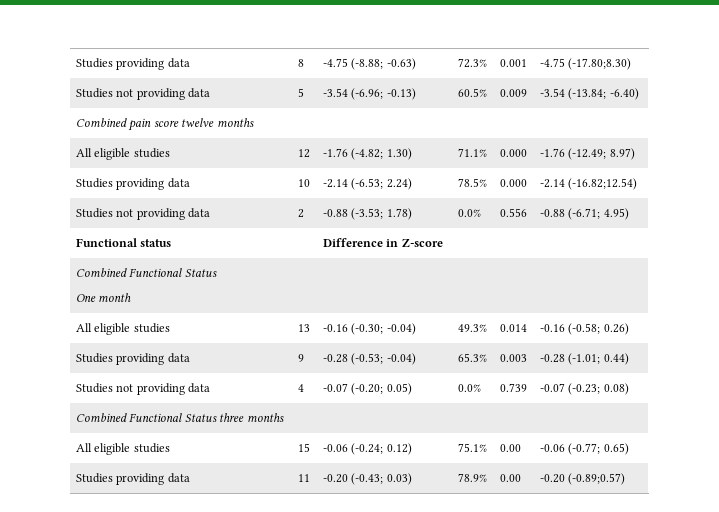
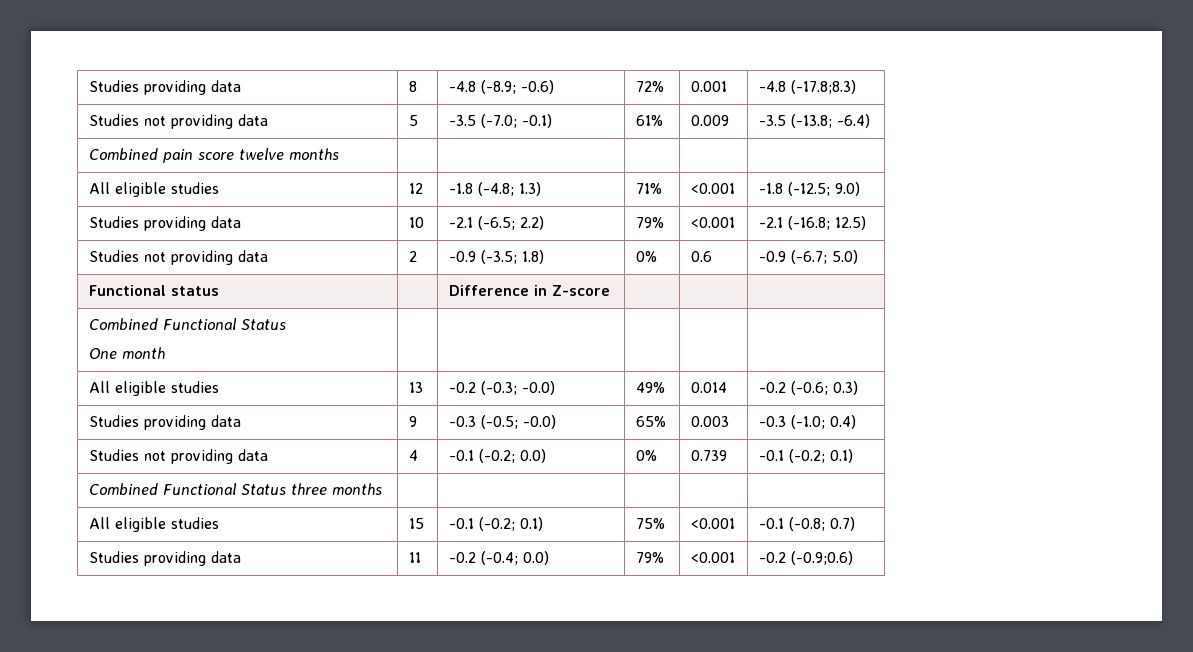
[323,58,416,70] [458,58,488,68] -4.75 (-8.88; -0.63) | 72.3% -> [448,80,554,94] [635,81,664,92] -4.8 (-8.9; -0.6) | 72%
[540,58,632,70] -4.75 (-17.80;8.30) -> [758,80,856,94] -4.8 (-17.8;8.3)
[323,88,416,100] [458,88,488,97] [500,89,528,97] [540,88,639,100] -3.54 (-6.96; -0.13) | 60.5% | 0.009 | -3.54 (-13.84; -6.40) -> [448,114,552,128] [635,115,663,126] [690,115,729,126] [758,114,870,128] -3.5 (-7.0; -0.1) | 61% | 0.009 | -3.5 (-13.8; -6.4)
[323,148,412,160] [458,148,488,157] [500,149,528,157] [540,148,635,160] [76,178,190,190] [298,179,311,187] [323,178,412,190] [458,178,488,187] [500,179,528,187] [540,178,638,190] -1.76 (-4.82; 1.30) | 71.1% | 0.000 | -1.76 (-12.49; 8.97) // Studies providing data | 10 | -2.14 (-6.53; 2.24) | 78.5% | 0.000 | -2.14 (-16.82;12.54) -> [448,182,541,196] [635,183,662,194] [690,183,735,194] [758,182,860,196] [88,216,241,231] [408,217,424,228] [448,216,544,230] [635,217,664,228] [690,217,735,228] [758,216,866,230] -1.8 (-4.8; 1.3) | 71% | <0.001 | -1.8 (-12.5; 9.0) // Studies providing data | 10 | -2.1 (-6.5; 2.2) | 79% | <0.001 | -2.1 (-16.8; 12.5)
[323,208,412,220] [458,209,482,217] [500,208,528,217] [540,208,629,220] -0.88 (-3.53; 1.78) | 0.0% | 0.556 | -0.88 (-6.71; 4.95) -> [448,250,544,264] [635,251,657,262] [690,251,712,262] [758,250,858,264] -0.9 (-3.5; 1.8) | 0% | 0.6 | -0.9 (-6.7; 5.0)
[323,323,416,335] [458,324,488,332] [500,324,528,332] [540,323,629,335] [76,353,190,365] [298,354,305,362] [323,353,416,365] [458,353,488,362] [500,354,528,362] [540,353,629,365] -0.16 (-0.30; -0.04) | 49.3% | 0.014 | -0.16 (-0.58; 0.26) // Studies providing data | 9 | -0.28 (-0.53; -0.04) | 65.3% | 0.003 | -0.28 (-1.01; 0.44) -> [448,381,555,395] [635,382,665,393] [690,382,727,393] [758,381,858,395] [88,415,241,430] [408,416,417,427] [448,415,556,429] [635,416,666,427] [690,416,729,427] [758,415,856,429] -0.2 (-0.3; -0.0) | 49% | 0.014 | -0.2 (-0.6; 0.3) // Studies providing data | 9 | -0.3 (-0.5; -0.0) | 65% | 0.003 | -0.3 (-1.0; 0.4)
[323,383,412,395] [458,384,482,392] [500,383,528,392] [540,383,629,395] -0.07 (-0.20; 0.05) | 0.0% | 0.739 | -0.07 (-0.23; 0.08) -> [448,449,546,463] [635,450,657,461] [690,450,727,461] [758,449,853,463] -0.1 (-0.2; 0.0) | 0% | 0.739 | -0.1 (-0.2; 0.1)
[323,443,412,455] [458,443,488,452] [500,444,522,452] [540,443,629,455] [76,473,190,485] [298,474,311,482] [323,473,412,485] [458,473,488,482] [500,474,522,482] [540,473,626,485] -0.06 (-0.24; 0.12) | 75.1% | 0.00 | -0.06 (-0.77; 0.65) // Studies providing data | 11 | -0.20 (-0.43; 0.03) | 78.9% | 0.00 | -0.20 (-0.89;0.57) -> [448,517,543,531] [635,518,665,529] [690,518,735,529] [758,517,855,531] [88,551,241,566] [408,552,421,563] [448,551,549,565] [635,552,664,563] [690,552,735,563] [758,551,853,565] -0.1 (-0.2; 0.1) | 75% | <0.001 | -0.1 (-0.8; 0.7) // Studies providing data | 11 | -0.2 (-0.4; 0.0) | 79% | <0.001 | -0.2 (-0.9;0.6)

